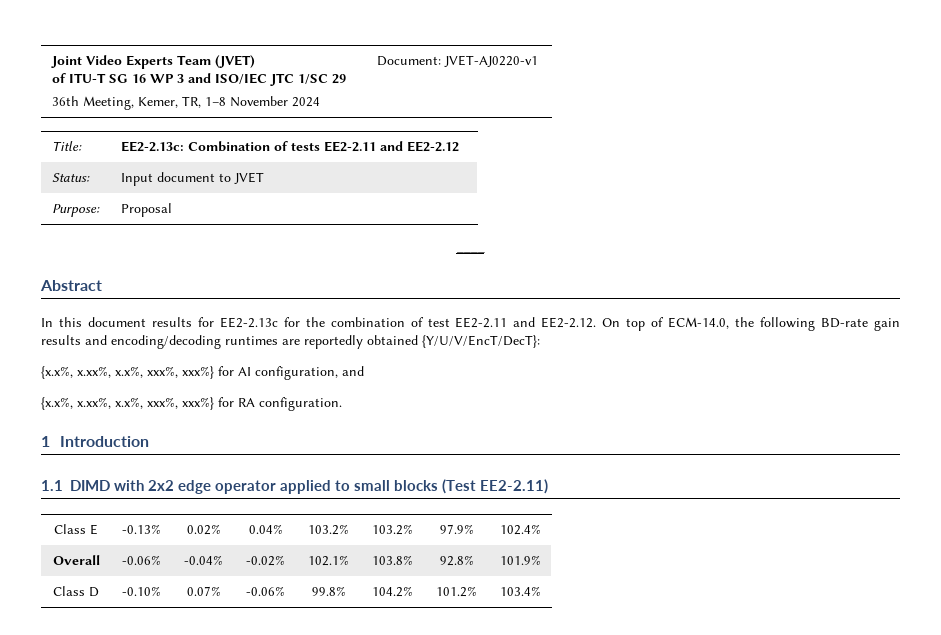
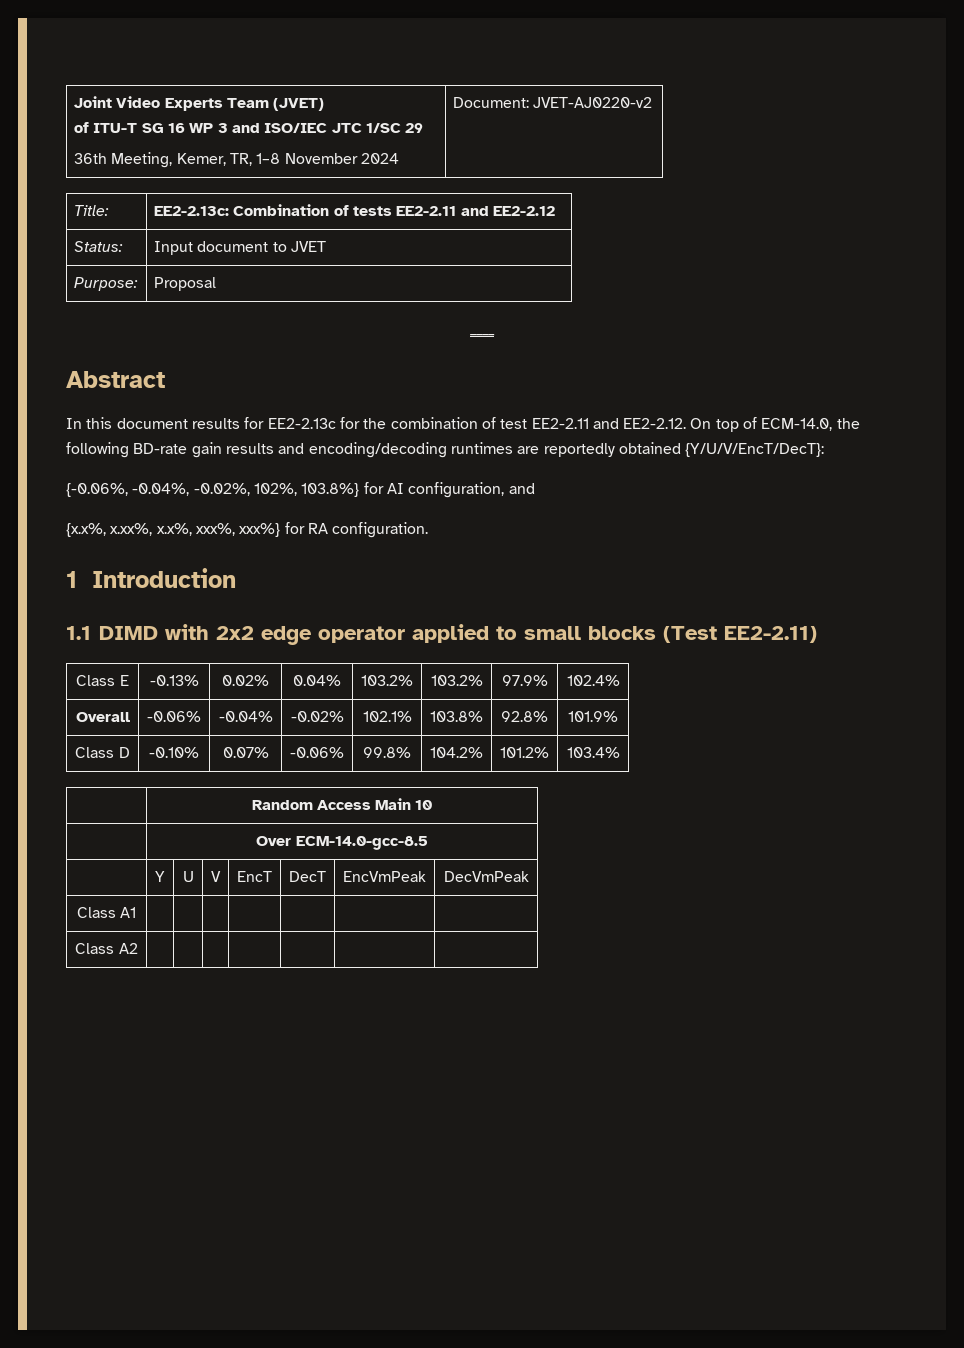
[443,55,538,67] JVET-AJ0220-v1 -> [533,97,653,108] JVET-AJ0220-v2
[41,366,214,379] {x.x%, x.xx%, x.x%, xxx%, xxx%} -> [66,483,360,497] {-0.06%, -0.04%, -0.02%, 102%, 103.8%}
(541, 591) none -> [251,798,433,810] [256,836,428,850] [155,871,165,882] [182,871,194,882] [211,871,221,882] [237,871,272,882] [289,871,326,882] [342,871,426,882] [443,871,529,882] [76,907,137,918] [75,943,138,954] // | Random Access Main 10 // | Over ECM-14.0-gcc-8.5 // | Y | U | V | EncT | DecT | EncVmPeak | DecVmPeak // Class A1 | | | | | | | // Class A2 | | | | | | |

